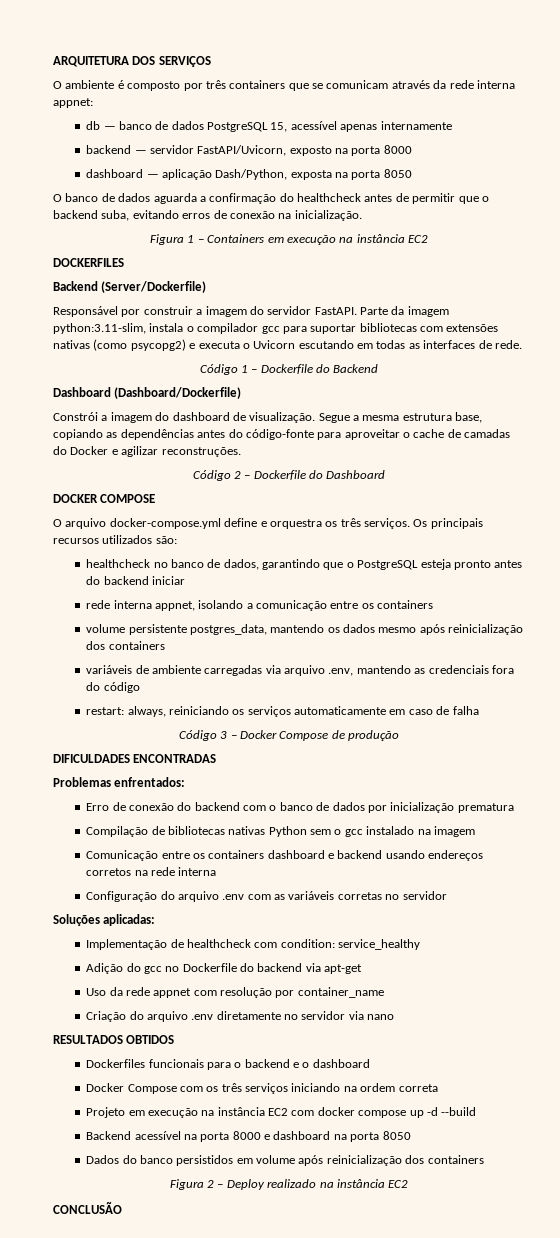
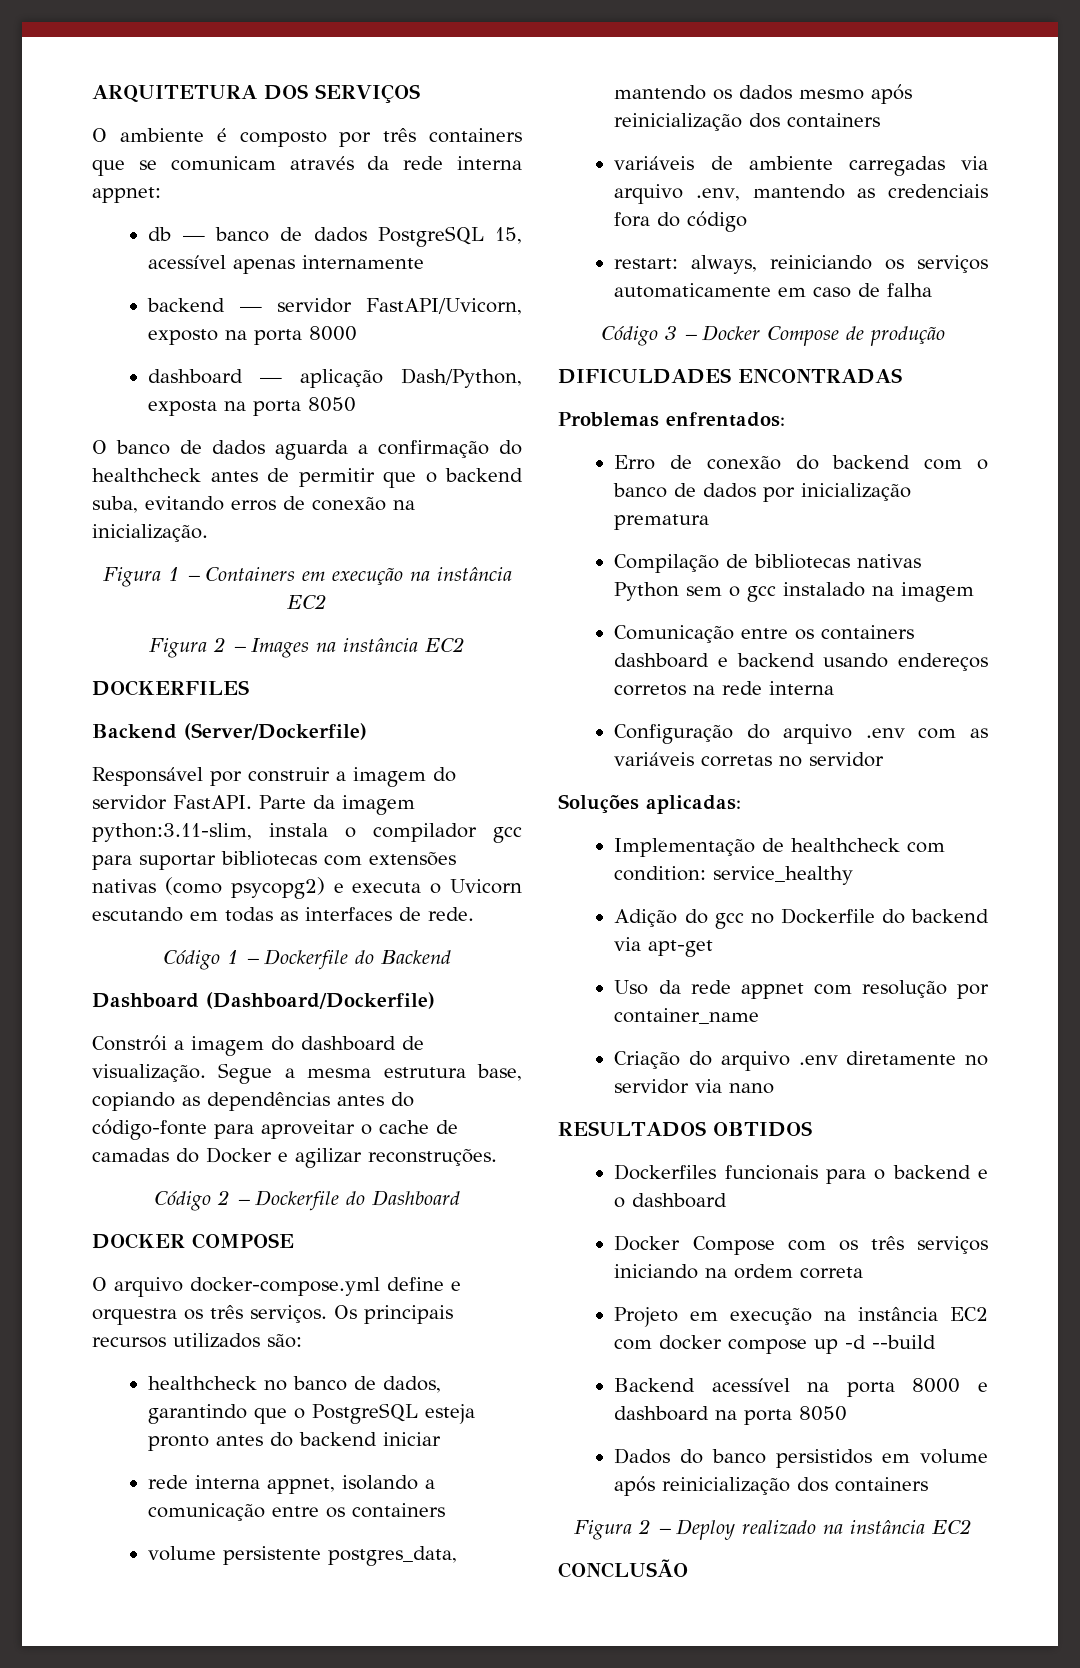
(428, 239) none -> [149,637,465,658] // Figura 2 – Images na instância EC2

